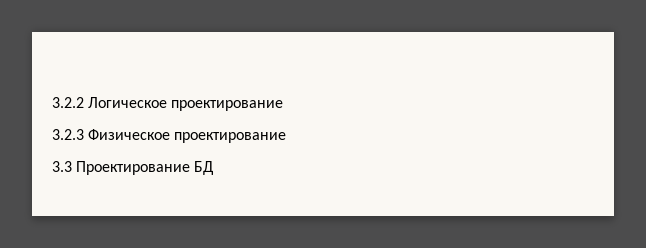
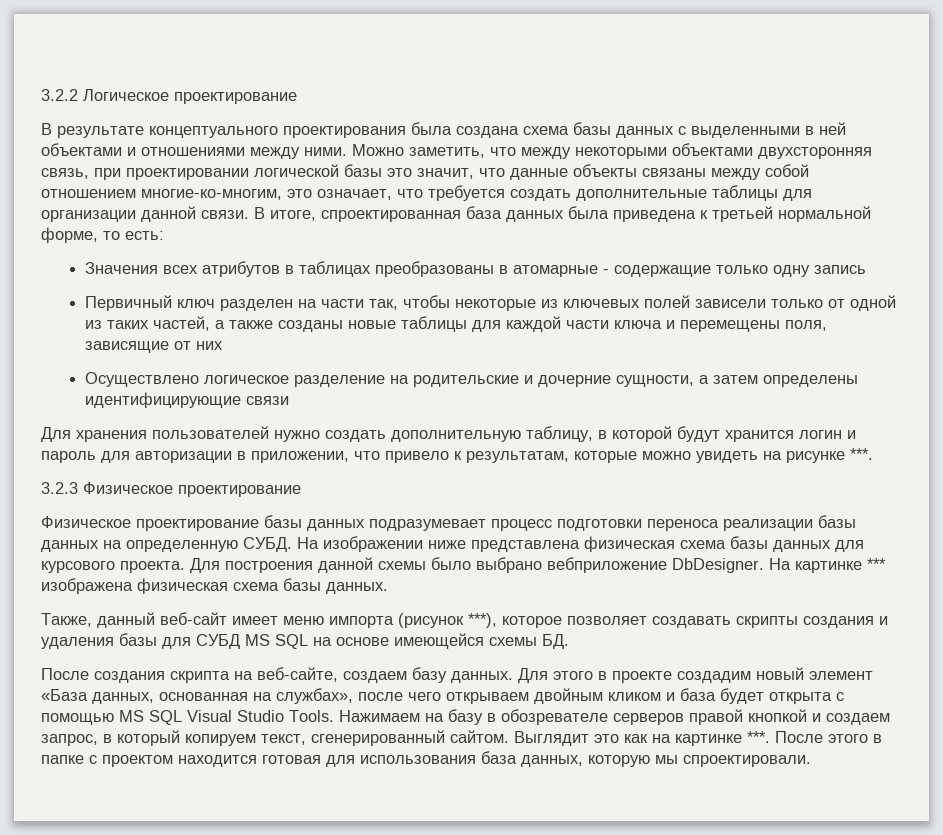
[52,129,287,143] [52,161,214,175] 3.2.3 Физическое проектирование // 3.3 Проектирование БД -> [41,122,846,138] [41,143,872,159] [41,164,809,180] [41,185,812,201] [41,206,871,222] [41,227,164,243] [84,261,866,277] [84,295,896,311] [84,316,827,332] [84,341,223,353] [84,372,858,387] [84,392,289,408] [41,426,856,442] [41,448,873,463] [41,482,301,497] [41,515,856,531] [41,536,864,552] [41,557,886,573] [41,578,388,594] [41,612,888,628] [41,633,569,649] [41,667,873,683] [41,688,844,704] [41,709,890,725] [41,730,882,746] [41,751,811,767] В результате концептуального проектирования была создана схема базы данных с выделенными в ней объектами и отношениями между ними. Можно заметить, что между некоторыми объектами двухсторонняя связь, при проектировании логической базы это значит, что данные объекты связаны между собой отношением многие-ко-многим, это означает, что требуется создать дополнительные таблицы для организации данной связи. В итоге, спроектированная база данных была приведена к третьей нормальной форме, то есть: // Значения всех атрибутов в таблицах преобразованы в атомарные - содержащие только одну запись // Первичный ключ разделен на части так, чтобы некоторые из ключевых полей зависели только от одной из таких частей, а также созданы новые таблицы для каждой части ключа и перемещены поля, зависящие от них // Осуществлено логическое разделение на родительские и дочерние сущности, а затем определены идентифицирующие связи // Для хранения пользователей нужно создать дополнительную таблицу, в которой будут хранится логин и пароль для авторизации в приложении, что привело к результатам, которые можно увидеть на рисунке ***. // 3.2.3 Физическое проектирование // Физическое проектирование базы данных подразумевает процесс подготовки переноса реализации базы данных на определенную СУБД. На изображении ниже представлена физическая схема базы данных для курсового проекта. Для построения данной схемы было выбрано вебприложение DbDesigner. На картинке *** изображена физическая схема базы данных. // Также, данный веб-сайт имеет меню импорта (рисунок ***), которое позволяет создавать скрипты создания и удаления базы для СУБД MS SQL на основе имеющейся схемы БД. // После создания скрипта на веб-сайте, создаем базу данных. Для этого в проекте создадим новый элемент «База данных, основанная на службах», после чего открываем двойным кликом и база будет открыта с помощью MS SQL Visual Studio Tools. Нажимаем на базу в обозревателе серверов правой кнопкой и создаем запрос, в который копируем текст, сгенерированный сайтом. Выглядит это как на картинке ***. После этого в папке с проектом находится готовая для использования база данных, которую мы спроектировали.

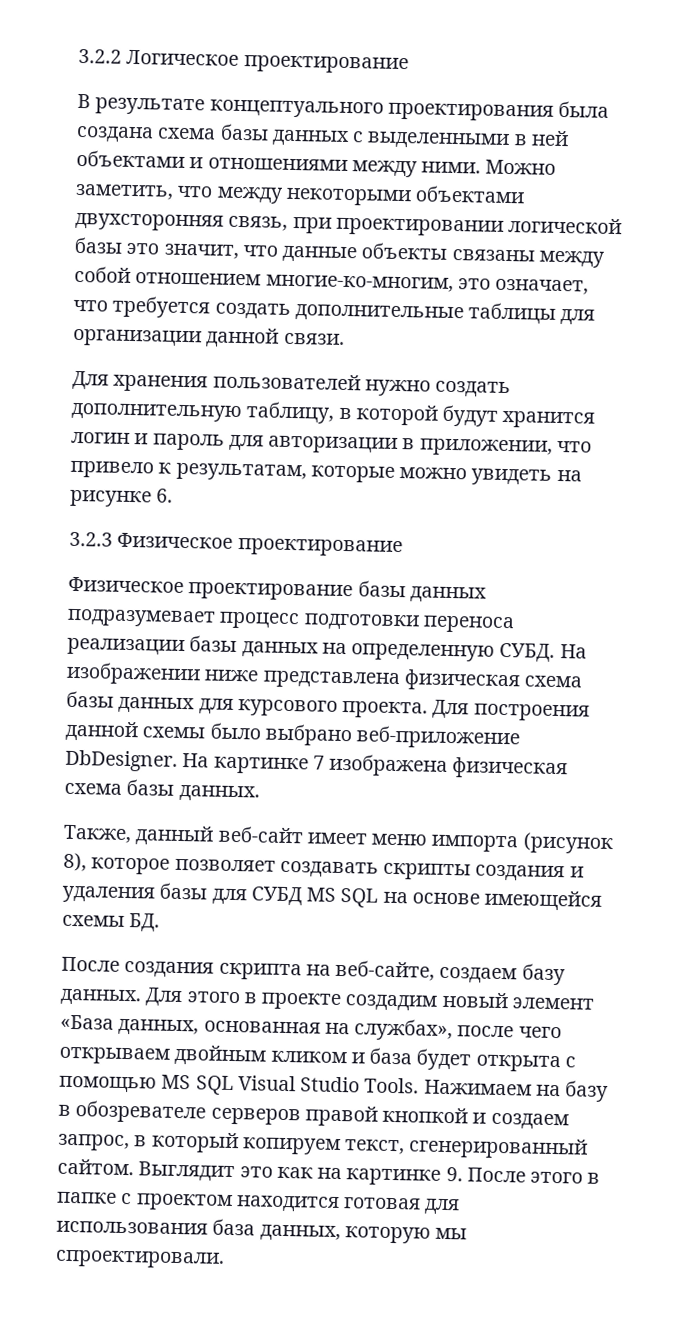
[254,206,871,222] [41,227,164,243] [84,261,866,277] [84,295,896,311] [84,316,827,332] [84,341,223,353] [84,372,858,387] [84,392,289,408] В итоге, спроектированная база данных была приведена к третьей нормальной форме, то есть: // Значения всех атрибутов в таблицах преобразованы в атомарные - содержащие только одну запись // Первичный ключ разделен на части так, чтобы некоторые из ключевых полей зависели только от одной из таких частей, а также созданы новые таблицы для каждой части ключа и перемещены поля, зависящие от них // Осуществлено логическое разделение на родительские и дочерние сущности, а затем определены идентифицирующие связи -> (345, 338) none
[850,448,873,460] ***. -> [156,488,174,503] 6.
[547,557,667,573] вебприложение -> [356,725,521,750] веб-приложение
[867,558,886,570] *** -> [312,755,325,770] 7
[468,613,497,628] ***), -> [63,852,87,872] 8),
[747,731,770,743] ***. -> [445,1167,463,1182] 9.

